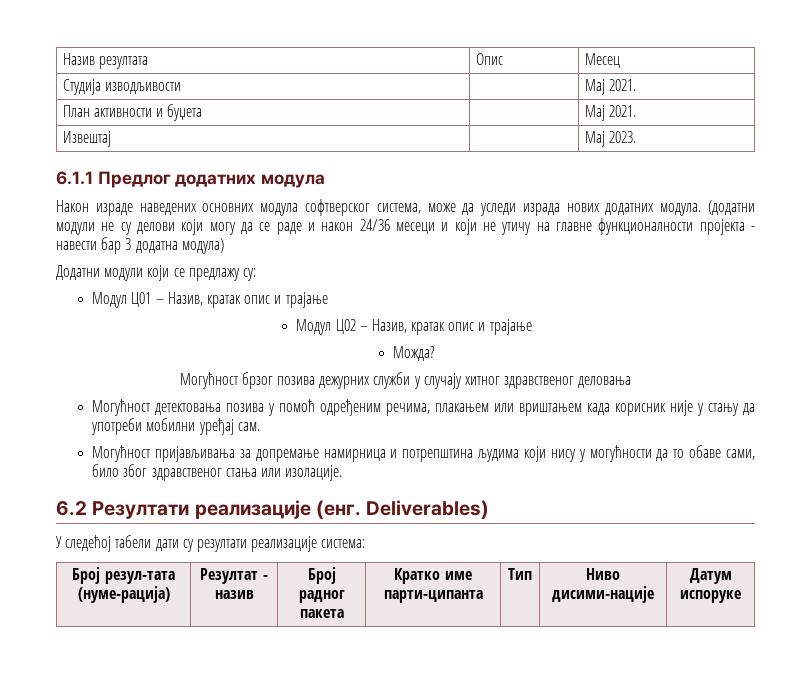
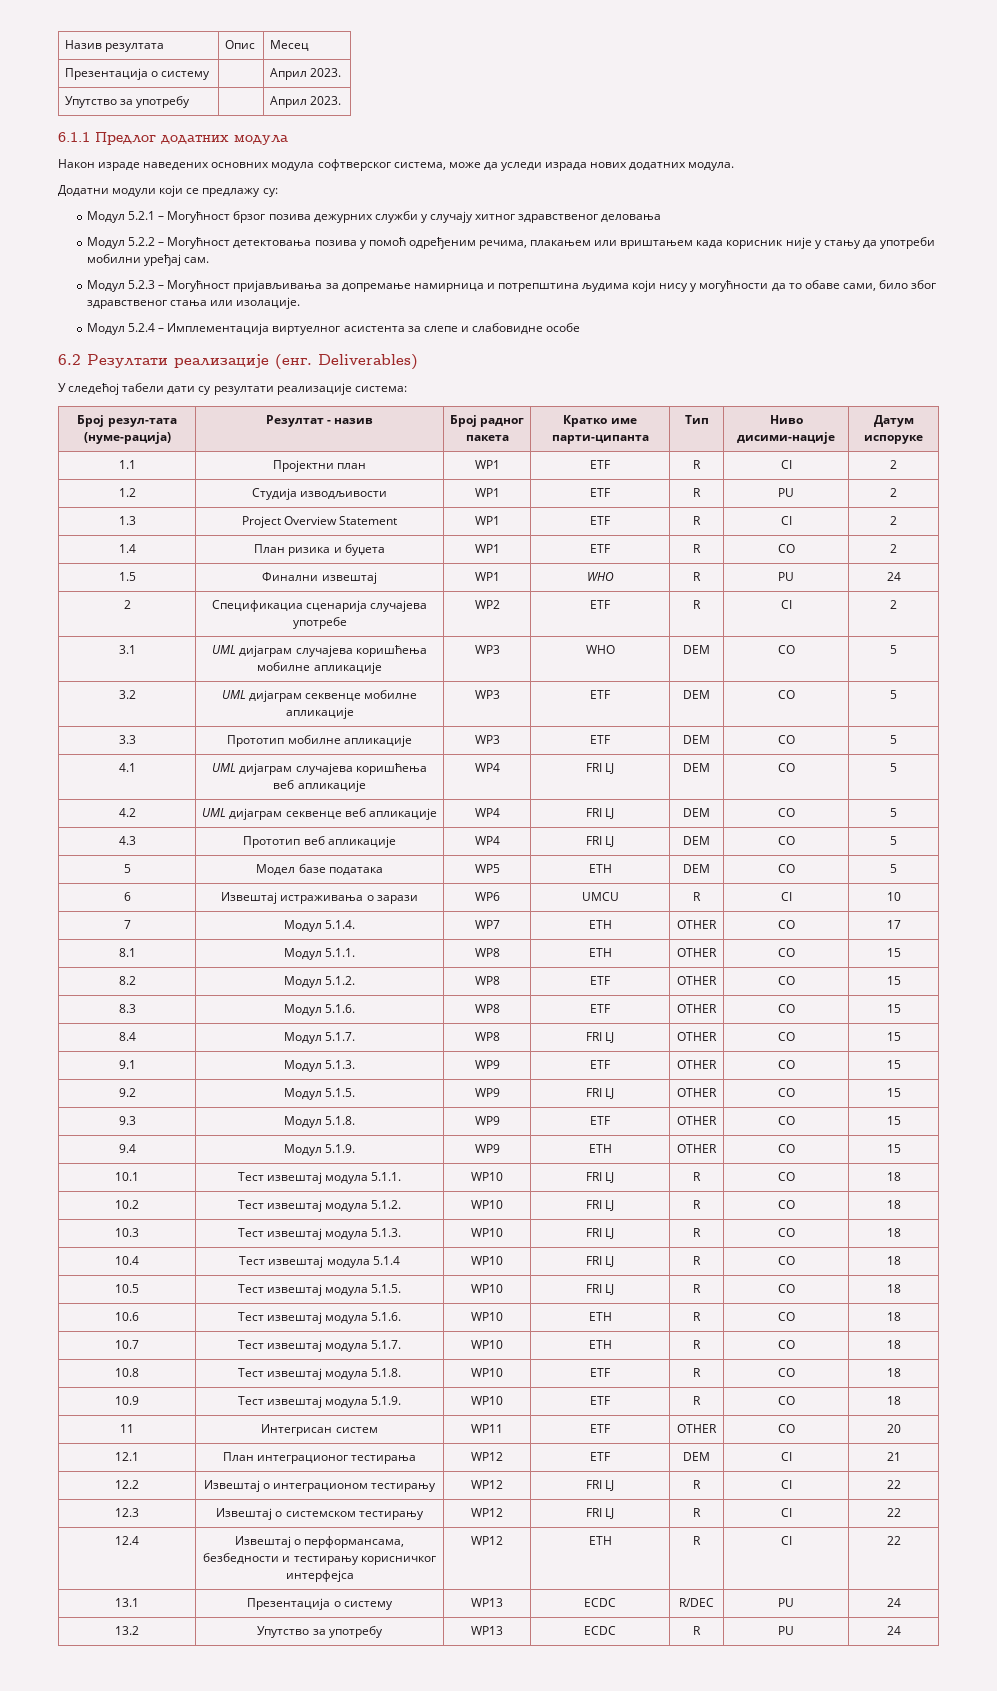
[62,79,182,95] [584,79,637,95] [62,104,203,121] [584,105,637,121] [62,131,111,147] [584,131,605,147] Студија изводљивости | | Мај 2021. // План активности и буџета | | Мај 2021. // Извештај | | Мај -> [64,68,211,80] [269,68,342,80] [64,96,191,108] [269,96,307,108] Презентација о систему | | Април 2023. // Упутство за употребу | | Април
[708,200,756,215] [56,218,755,235] [56,237,224,254] (додатни модули не су делови који могу да се раде и након 24/36 месеци и који не утичу на главне функционалности пројекта - навести бар 3 додатна модула) -> (735, 166) none
[131,292,328,308] [296,319,532,335] [393,346,436,361] Ц01 – Назив, кратак опис и трајање // Модул Ц02 – Назив, кратак опис и трајање // Можда? // -> [128,211,165,220] 5.2.1 –
(632, 382) none -> [86,237,165,249] Модул 5.2.2 –
(260, 426) none -> [86,280,165,292] Модул 5.2.3 –
(343, 473) none -> [86,323,581,335] // Модул 5.2.4 – Имплементација виртуелног асистента за слепе и слабовидне особе
(741, 596) none -> [118,460,136,469] [272,460,367,472] [474,460,500,469] [590,460,610,469] [693,460,701,469] [780,460,792,469] [890,460,897,469] [118,488,136,497] [251,488,388,500] [474,488,500,497] [590,488,610,497] [693,488,701,497] [778,488,794,497] [890,488,897,497] [118,516,136,525] [241,516,398,528] [474,516,500,525] [590,516,610,525] [693,516,701,525] [780,516,792,525] [890,516,897,525] [118,544,136,553] [254,544,385,556] [474,544,500,553] [590,544,610,553] [693,544,701,553] [777,544,795,553] [890,544,897,553] [118,572,136,581] [262,572,377,584] [474,572,500,581] [586,572,614,581] [693,572,701,581] [778,572,794,581] [886,572,901,581] [123,600,131,609] [211,600,428,612] [292,617,347,629] [474,600,500,609] [590,600,610,609] [693,600,701,609] [780,600,792,609] [890,600,897,609] [118,645,136,654] [212,645,427,657] [257,662,382,674] [474,645,500,654] [585,645,615,654] [683,645,710,654] [777,645,795,654] [890,645,897,654] [118,690,136,699] [221,690,418,702] [285,707,354,719] [474,690,500,699] [590,690,610,699] [683,690,710,699] [777,690,795,699] [890,690,897,699] [118,735,136,744] [227,735,412,747] [474,735,500,744] [590,735,610,744] [683,735,710,744] [777,735,795,744] [890,735,897,744] [118,763,136,772] [212,763,427,775] [273,780,366,792] [474,763,500,772] [585,763,615,774] [683,763,710,772] [777,763,795,772] [890,763,897,772] [118,808,136,817] [202,808,437,820] [474,808,500,817] [585,808,615,819] [683,808,710,817] [777,808,795,817] [890,808,897,817] [118,836,136,845] [243,836,396,848] [474,836,500,845] [585,836,615,847] [683,836,710,845] [777,836,795,845] [890,836,897,845] [123,864,131,873] [256,864,383,875] [474,864,500,873] [588,864,612,873] [683,864,710,873] [777,864,795,873] [890,864,897,873] [123,892,131,901] [221,892,418,904] [474,892,500,901] [581,892,619,901] [693,892,701,901] [780,892,792,901] [886,892,901,901] [123,920,131,929] [283,920,356,932] [474,920,500,929] [588,920,612,929] [677,920,717,929] [777,920,795,929] [886,920,901,929] [118,948,136,957] [283,948,356,960] [474,948,500,957] [588,948,612,957] [677,948,717,957] [777,948,795,957] [886,948,901,957] [118,976,136,985] [283,976,356,988] [474,976,500,985] [590,976,610,985] [677,976,717,985] [777,976,795,985] [886,976,901,985] [118,1004,136,1013] [283,1004,356,1016] [474,1004,500,1013] [590,1004,610,1013] [677,1004,717,1013] [777,1004,795,1013] [886,1004,901,1013] [118,1032,136,1041] [283,1032,356,1044] [474,1032,500,1041] [585,1032,615,1043] [677,1032,717,1041] [777,1032,795,1041] [886,1032,901,1041] [118,1060,136,1069] [283,1060,356,1072] [474,1060,500,1069] [590,1060,610,1069] [677,1060,717,1069] [777,1060,795,1069] [886,1060,901,1069] [118,1088,136,1097] [283,1088,356,1100] [474,1088,500,1097] [585,1088,615,1099] [677,1088,717,1097] [777,1088,795,1097] [886,1088,901,1097] [118,1116,136,1125] [283,1116,356,1128] [474,1116,500,1125] [590,1116,610,1125] [677,1116,717,1125] [777,1116,795,1125] [886,1116,901,1125] [118,1144,136,1153] [283,1144,356,1156] [474,1144,500,1153] [588,1144,612,1153] [677,1144,717,1153] [777,1144,795,1153] [886,1144,901,1153] [115,1172,139,1181] [237,1172,402,1184] [471,1172,503,1181] [585,1172,615,1183] [693,1172,701,1181] [777,1172,795,1181] [886,1172,901,1181] [115,1200,139,1209] [237,1200,402,1212] [471,1200,503,1209] [585,1200,615,1211] [693,1200,701,1209] [777,1200,795,1209] [886,1200,901,1209] [115,1228,139,1237] [237,1228,402,1240] [471,1228,503,1237] [585,1228,615,1239] [693,1228,701,1237] [777,1228,795,1237] [886,1228,901,1237] [115,1256,139,1265] [239,1256,400,1268] [471,1256,503,1265] [585,1256,615,1267] [693,1256,701,1265] [777,1256,795,1265] [886,1256,901,1265] [115,1284,139,1293] [237,1284,402,1296] [471,1284,503,1293] [585,1284,615,1295] [693,1284,701,1293] [777,1284,795,1293] [886,1284,901,1293] [115,1312,139,1321] [237,1312,402,1324] [471,1312,503,1321] [588,1312,612,1321] [693,1312,701,1321] [777,1312,795,1321] [886,1312,901,1321] [115,1340,139,1349] [237,1340,402,1352] [471,1340,503,1349] [588,1340,612,1349] [693,1340,701,1349] [777,1340,795,1349] [886,1340,901,1349] [115,1368,139,1377] [237,1368,402,1380] [471,1368,503,1377] [590,1368,610,1377] [693,1368,701,1377] [777,1368,795,1377] [886,1368,901,1377] [115,1396,139,1405] [237,1396,402,1408] [471,1396,503,1405] [590,1396,610,1405] [693,1396,701,1405] [777,1396,795,1405] [886,1396,901,1405] [120,1424,134,1433] [261,1424,378,1436] [471,1424,503,1433] [590,1424,610,1433] [677,1424,717,1433] [777,1424,795,1433] [886,1424,901,1433] [115,1452,139,1461] [222,1452,417,1464] [471,1452,503,1461] [590,1452,610,1461] [683,1452,710,1461] [780,1452,792,1461] [886,1452,901,1461] [115,1480,139,1489] [203,1480,437,1492] [471,1480,503,1489] [585,1480,615,1491] [693,1480,701,1489] [780,1480,792,1489] [886,1480,901,1489] [115,1508,139,1517] [216,1508,424,1520] [471,1508,503,1517] [585,1508,615,1519] [693,1508,701,1517] [780,1508,792,1517] [886,1508,901,1517] [115,1536,139,1545] [234,1536,405,1548] [203,1553,436,1565] [285,1570,354,1582] [471,1536,503,1545] [588,1536,612,1545] [693,1536,701,1545] [780,1536,792,1545] [886,1536,901,1545] [115,1598,139,1607] [247,1598,393,1610] [471,1598,503,1607] [584,1598,616,1607] [679,1598,714,1607] [778,1598,794,1607] [886,1598,901,1607] [115,1626,139,1635] [257,1626,383,1638] [471,1626,503,1635] [584,1626,616,1635] [693,1626,701,1635] [778,1626,794,1635] [886,1626,901,1635] // 1.1 | Пројектни план | WP1 | ETF | R | CI | 2 // 1.2 | Студија изводљивости | WP1 | ETF | R | PU | 2 // 1.3 | Project Overview Statement | WP1 | ETF | R | CI | 2 // 1.4 | План ризика и буџета | WP1 | ETF | R | CO | 2 // 1.5 | Финални извештај | WP1 | WHO | R | PU | 24 // 2 | Спецификациа сценарија случајева употребе | WP2 | ETF | R | CI | 2 // 3.1 | UML дијаграм случајева коришћења мобилне апликације | WP3 | WHO | DEM | CO | 5 // 3.2 | UML дијаграм секвенце мобилне апликације | WP3 | ETF | DEM | CO | 5 // 3.3 | Прототип мобилне апликације | WP3 | ETF | DEM | CO | 5 // 4.1 | UML дијаграм случајева коришћења веб апликације | WP4 | FRI LJ | DEM | CO | 5 // 4.2 | UML дијаграм секвенце веб апликације | WP4 | FRI LJ | DEM | CO | 5 // 4.3 | Прототип веб апликације | WP4 | FRI LJ | DEM | CO | 5 // 5 | Модел базе података | WP5 | ETH | DEM | CO | 5 // 6 | Извештај истраживања о зарази | WP6 | UMCU | R | CI | 10 // 7 | Модул 5.1.4. | WP7 | ETH | OTHER | CO | 17 // 8.1 | Модул 5.1.1. | WP8 | ETH | OTHER | CO | 15 // 8.2 | Модул 5.1.2. | WP8 | ETF | OTHER | CO | 15 // 8.3 | Модул 5.1.6. | WP8 | ETF | OTHER | CO | 15 // 8.4 | Модул 5.1.7. | WP8 | FRI LJ | OTHER | CO | 15 // 9.1 | Модул 5.1.3. | WP9 | ETF | OTHER | CO | 15 // 9.2 | Модул 5.1.5. | WP9 | FRI LJ | OTHER | CO | 15 // 9.3 | Модул 5.1.8. | WP9 | ETF | OTHER | CO | 15 // 9.4 | Модул 5.1.9. | WP9 | ETH | OTHER | CO | 15 // 10.1 | Тест извештај модула 5.1.1. | WP10 | FRI LJ | R | CO | 18 // 10.2 | Тест извештај модула 5.1.2. | WP10 | FRI LJ | R | CO | 18 // 10.3 | Тест извештај модула 5.1.3. | WP10 | FRI LJ | R | CO | 18 // 10.4 | Тест извештај модула 5.1.4 | WP10 | FRI LJ | R | CO | 18 // 10.5 | Тест извештај модула 5.1.5. | WP10 | FRI LJ | R | CO | 18 // 10.6 | Тест извештај модула 5.1.6. | WP10 | ETH | R | CO | 18 // 10.7 | Тест извештај модула 5.1.7. | WP10 | ETH | R | CO | 18 // 10.8 | Тест извештај модула 5.1.8. | WP10 | ETF | R | CO | 18 // 10.9 | Тест извештај модула 5.1.9. | WP10 | ETF | R | CO | 18 // 11 | Интегрисан систем | WP11 | ETF | OTHER | CO | 20 // 12.1 | План интеграционог тестирања | WP12 | ETF | DEM | CI | 21 // 12.2 | Извештај о интеграционом тестирању | WP12 | FRI LJ | R | CI | 22 // 12.3 | Извештај о системском тестирању | WP12 | FRI LJ | R | CI | 22 // 12.4 | Извештај о перформансама, безбедности и тестирању корисничког интерфејса | WP12 | ETH | R | CI | 22 // 13.1 | Презентација о систему | WP13 | ECDC | R/DEC | PU | 24 // 13.2 | Упутство за употребу | WP13 | ECDC | R | PU | 24

